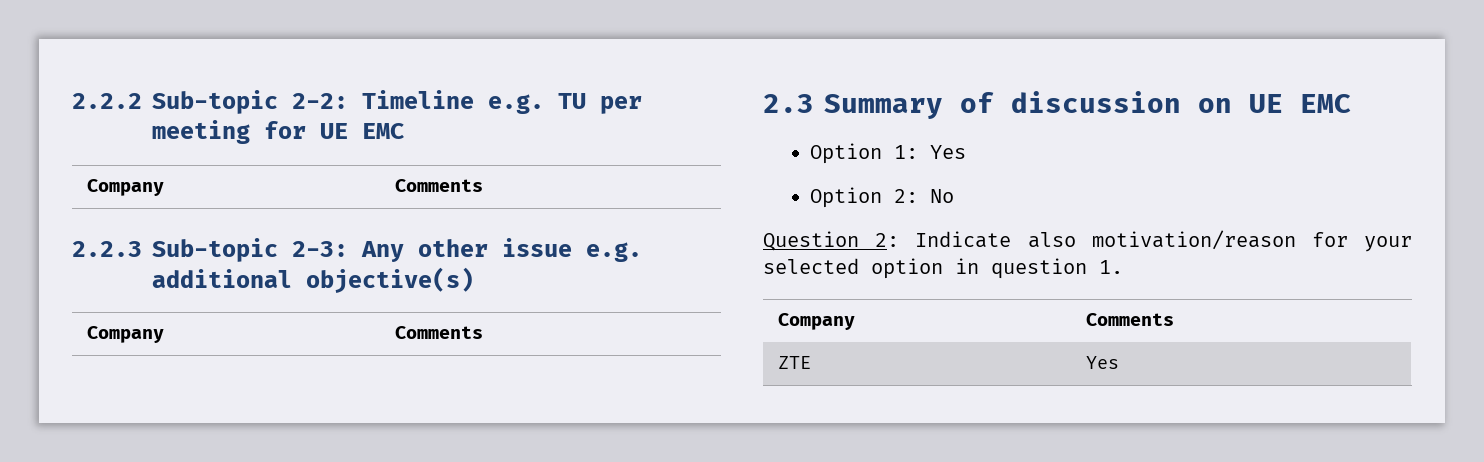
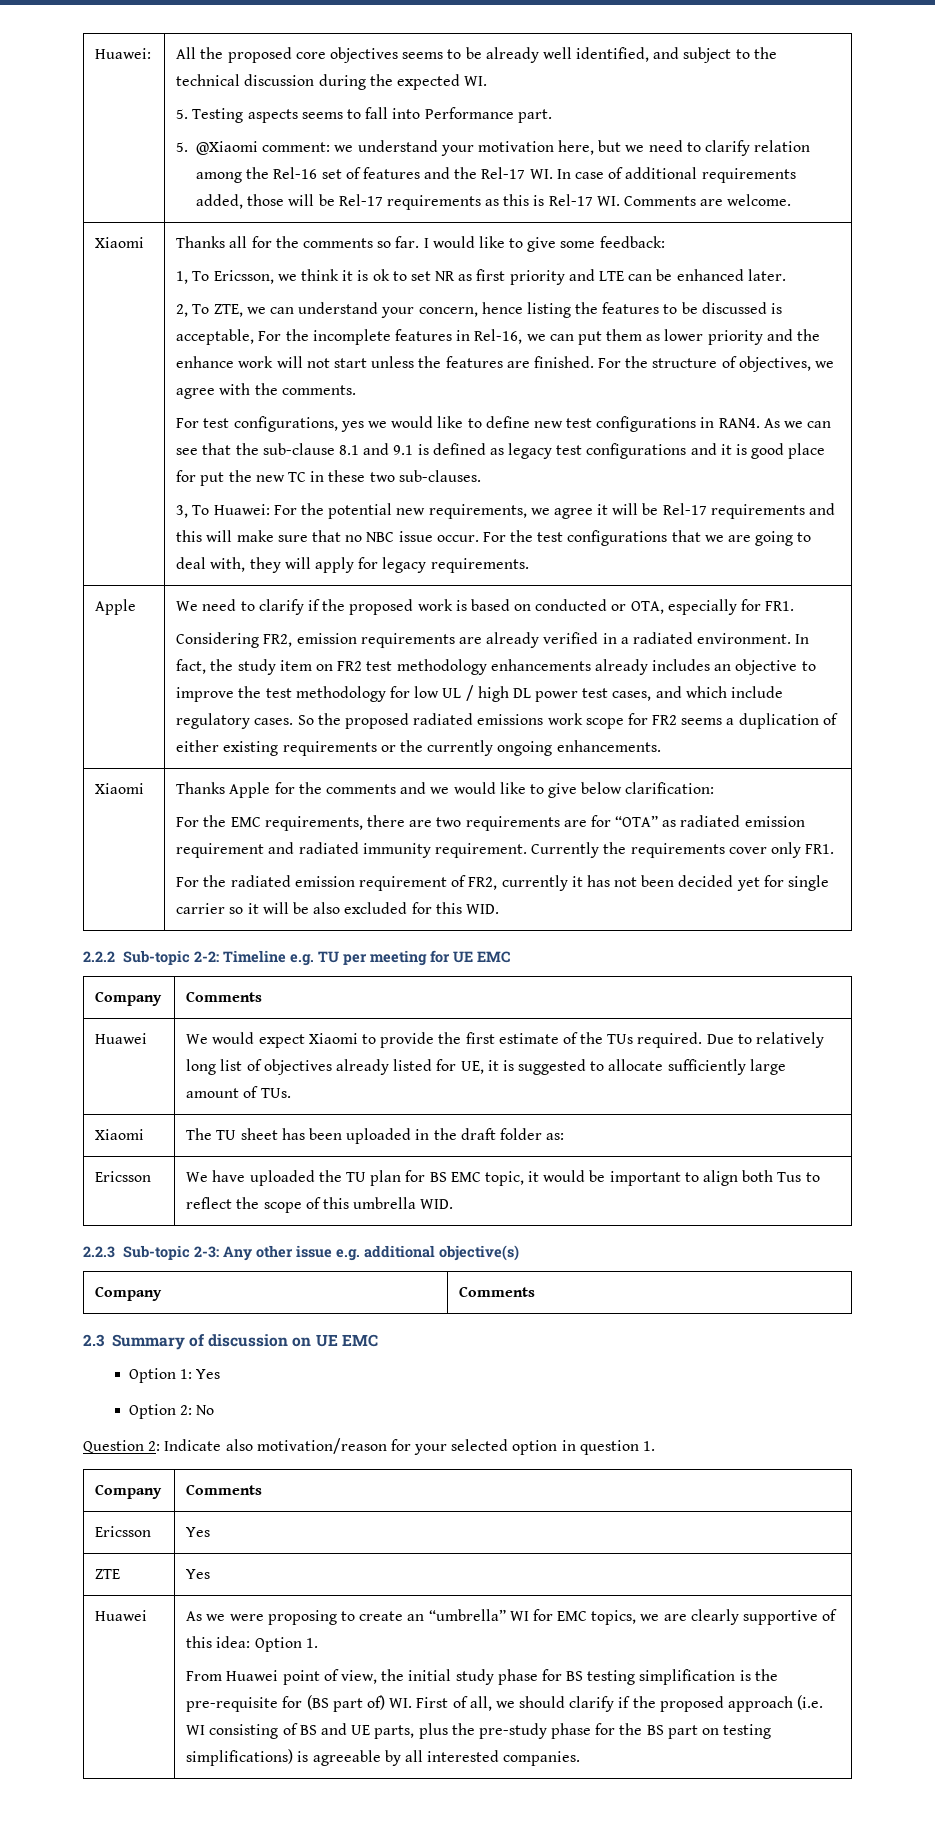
(72, 101) none -> [95,48,152,59] [176,47,777,63] [176,74,488,90] [176,107,552,123] [176,140,811,156] [195,167,796,183] [195,194,792,210] [95,237,145,248] [176,236,665,252] [176,269,786,285] [176,302,782,318] [176,329,820,345] [176,356,834,372] [176,383,356,399] [176,416,832,432] [176,443,826,459] [176,470,481,486] [176,503,835,519] [176,530,812,546] [176,557,529,573] [95,599,137,615] [176,599,795,615] [176,632,810,648] [176,659,816,675] [176,685,783,702] [176,713,838,729] [176,740,661,756] [95,783,145,794] [176,782,715,798] [176,815,805,831] [176,842,835,858] [176,875,829,891] [176,902,499,914] Huawei: | All the proposed core objectives seems to be already well identified, and subject to the technical discussion during the expected WI. // 5. Testing aspects seems to fall into Performance part. // 5. @Xiaomi comment: we understand your motivation here, but we need to clarify relation among the Rel-16 set of features and the Rel-17 WI. In case of additional requirements added, those will be Rel-17 requirements as this is Rel-17 WI. Comments are welcome. // Xiaomi | Thanks all for the comments so far. I would like to give some feedback: // 1, To Ericsson, we think it is ok to set NR as first priority and LTE can be enhanced later. // 2, To ZTE, we can understand your concern, hence listing the features to be discussed is acceptable, For the incomplete features in Rel-16, we can put them as lower priority and the enhance work will not start unless the features are finished. For the structure of objectives, we agree with the comments. // For test configurations, yes we would like to define new test configurations in RAN4. As we can see that the sub-clause 8.1 and 9.1 is defined as legacy test configurations and it is good place for put the new TC in these two sub-clauses. // 3, To Huawei: For the potential new requirements, we agree it will be Rel-17 requirements and this will make sure that no NBC issue occur. For the test configurations that we are going to deal with, they will apply for legacy requirements. // Apple | We need to clarify if the proposed work is based on conducted or OTA, especially for FR1. // Considering FR2, emission requirements are already verified in a radiated environment. In fact, the study item on FR2 test methodology enhancements already includes an objective to improve the test methodology for low UL / high DL power test cases, and which include regulatory cases. So the proposed radiated emissions work scope for FR2 seems a duplication of either existing requirements or the currently ongoing enhancements. // Xiaomi | Thanks Apple for the comments and we would like to give below clarification: // For the EMC requirements, there are two requirements are for “OTA” as radiated emission requirement and radiated immunity requirement. Currently the requirements cover only FR1. // For the radiated emission requirement of FR2, currently it has not been decided yet for single carrier so it will be also excluded for this WID. //
(484, 185) none -> [95,1033,148,1044] [186,1032,824,1048] [186,1059,786,1075] [186,1086,291,1098] [95,1129,145,1140] [186,1128,565,1144] [95,1171,152,1182] [186,1170,820,1186] [186,1197,454,1213] // Huawei | We would expect Xiaomi to provide the first estimate of the TUs required. Due to relatively long list of objectives already listed for UE, it is suggested to allocate sufficiently large amount of TUs. // Xiaomi | The TU sheet has been uploaded in the draft folder as: // Ericsson | We have uploaded the TU plan for BS EMC topic, it would be important to align both Tus to reflect the scope of this umbrella WID.
(1175, 319) none -> [95,1526,152,1537] [186,1527,211,1537] // Ericsson | Yes
(1120, 362) none -> [95,1610,148,1621] [186,1609,838,1625] [186,1636,318,1652] [186,1669,778,1685] [186,1695,824,1712] [186,1723,772,1739] [186,1749,581,1766] // Huawei | As we were proposing to create an “umbrella” WI for EMC topics, we are clearly supportive of this idea: Option 1. // From Huawei point of view, the initial study phase for BS testing simplification is the pre-requisite for (BS part of) WI. First of all, we should clarify if the proposed approach (i.e. WI consisting of BS and UE parts, plus the pre-study phase for the BS part on testing simplifications) is agreeable by all interested companies.

